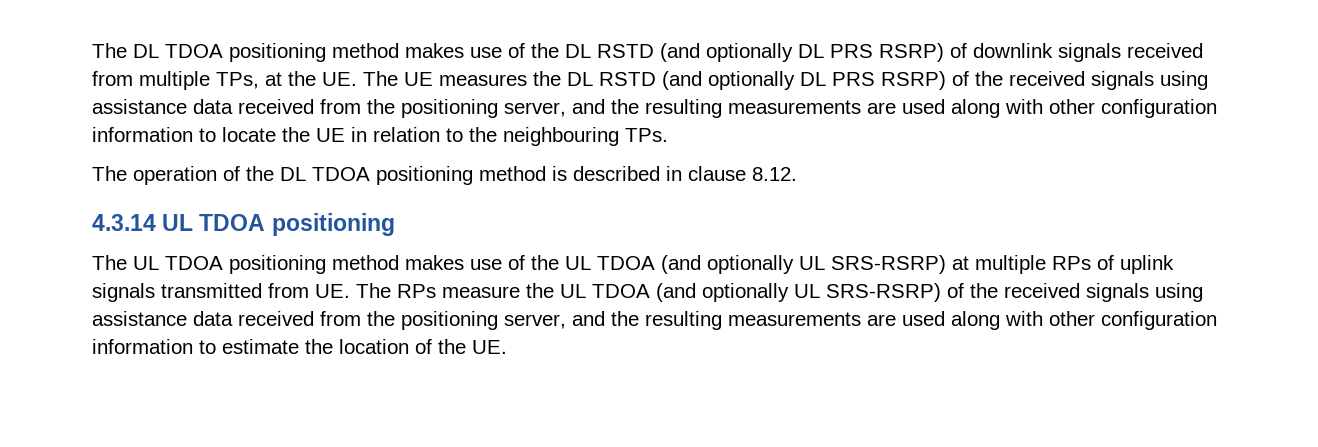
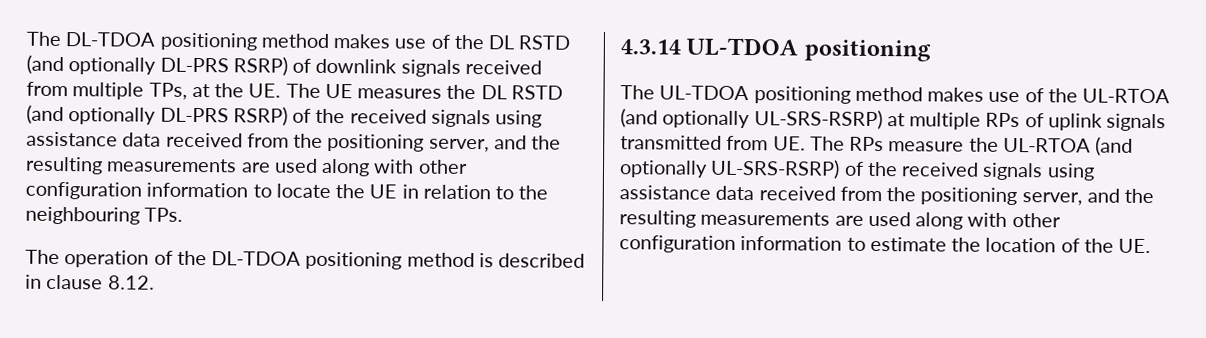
[92,43,223,58] The DL TDOA -> [26,31,156,47] The DL-TDOA
[798,44,873,58] DL PRS -> [159,57,229,73] DL-PRS
[800,72,875,86] DL PRS -> [159,107,229,123] DL-PRS
[280,167,370,181] DL TDOA -> [211,251,302,266] DL-TDOA
[162,214,266,231] UL TDOA -> [686,37,799,57] UL-TDOA
[133,255,946,274] UL TDOA positioning method makes use of the UL TDOA (and optionally UL SRS-RSRP) -> [659,85,1171,104] [620,108,883,130] UL-TDOA positioning method makes use of the UL-RTOA (and optionally UL-SRS-RSRP)
[560,283,941,302] UL TDOA (and optionally UL SRS-RSRP) -> [1002,136,1134,156] [619,158,841,179] UL-RTOA (and optionally UL-SRS-RSRP)

